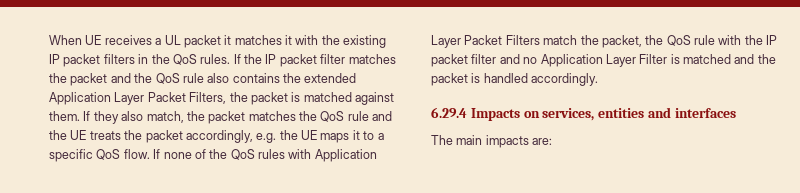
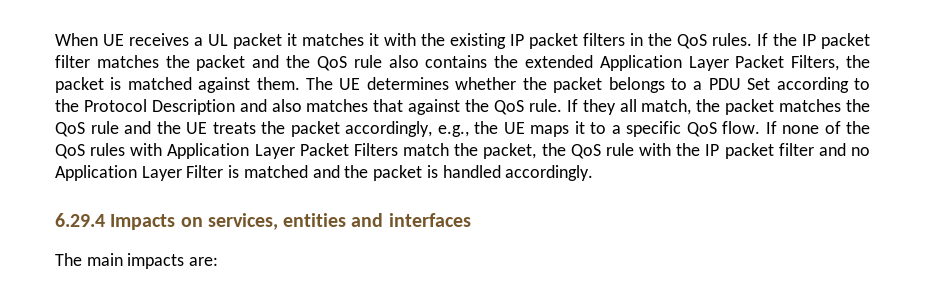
(80, 116) none -> [306,77,870,93] [55,99,562,115] The UE determines whether the packet belongs to a PDU Set according to the Protocol Description and also matches that against the QoS rule.
[121,111,144,121] also -> [619,99,637,112] all
[256,133,277,143] e.g. -> [437,125,469,137] e.g.,

